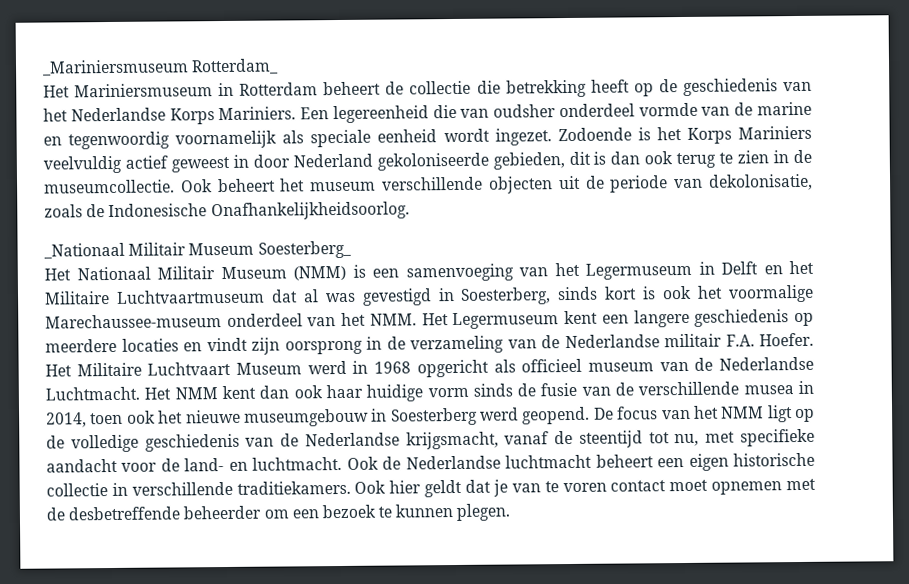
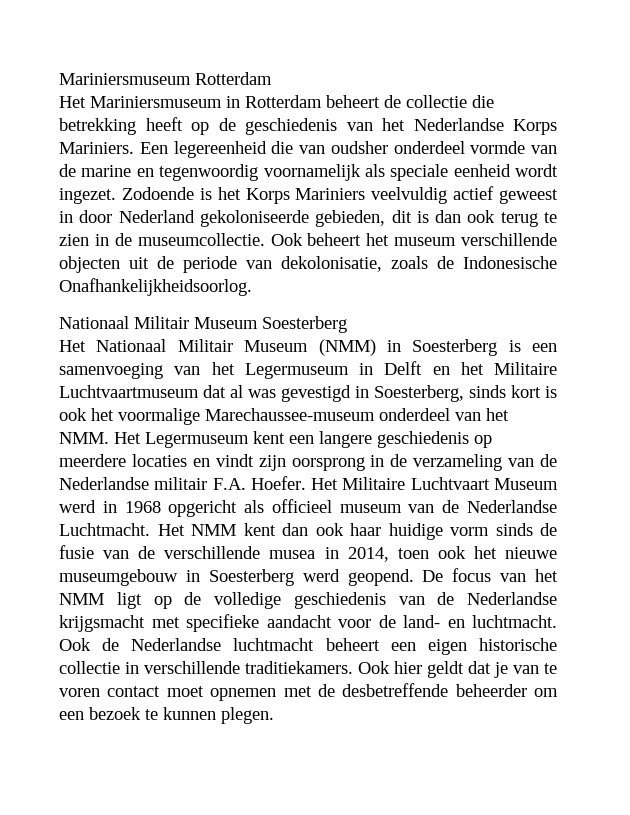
[41,58,280,76] _Mariniersmuseum Rotterdam_ -> [59,72,272,85] Mariniersmuseum Rotterdam
[43,240,352,259] _Nationaal Militair Museum Soesterberg_ -> [59,316,347,333] Nationaal Militair Museum Soesterberg
(346, 273) none -> [386,339,498,356] in Soesterberg
[405,430,700,450] krijgsmacht, vanaf de steentijd tot nu, -> [59,615,145,632] krijgsmacht

